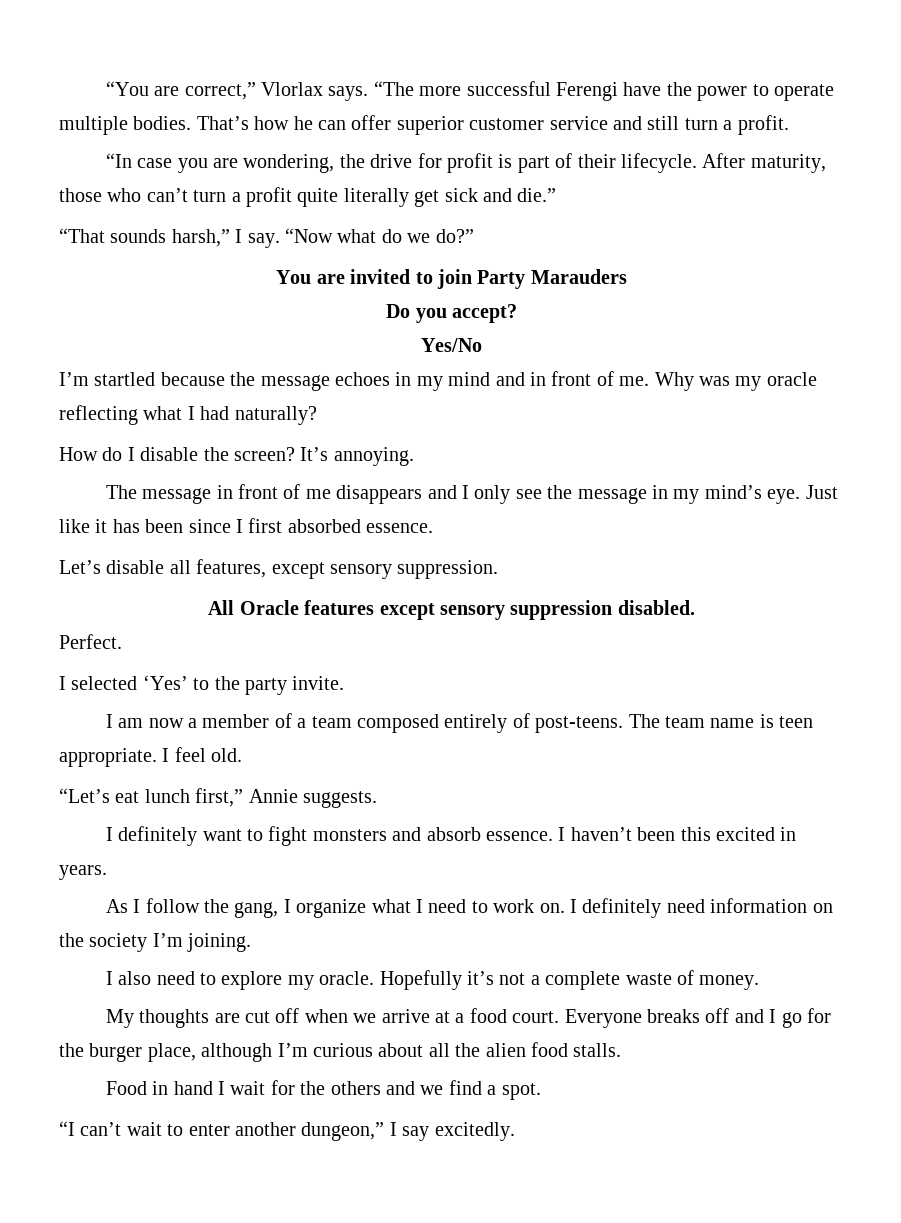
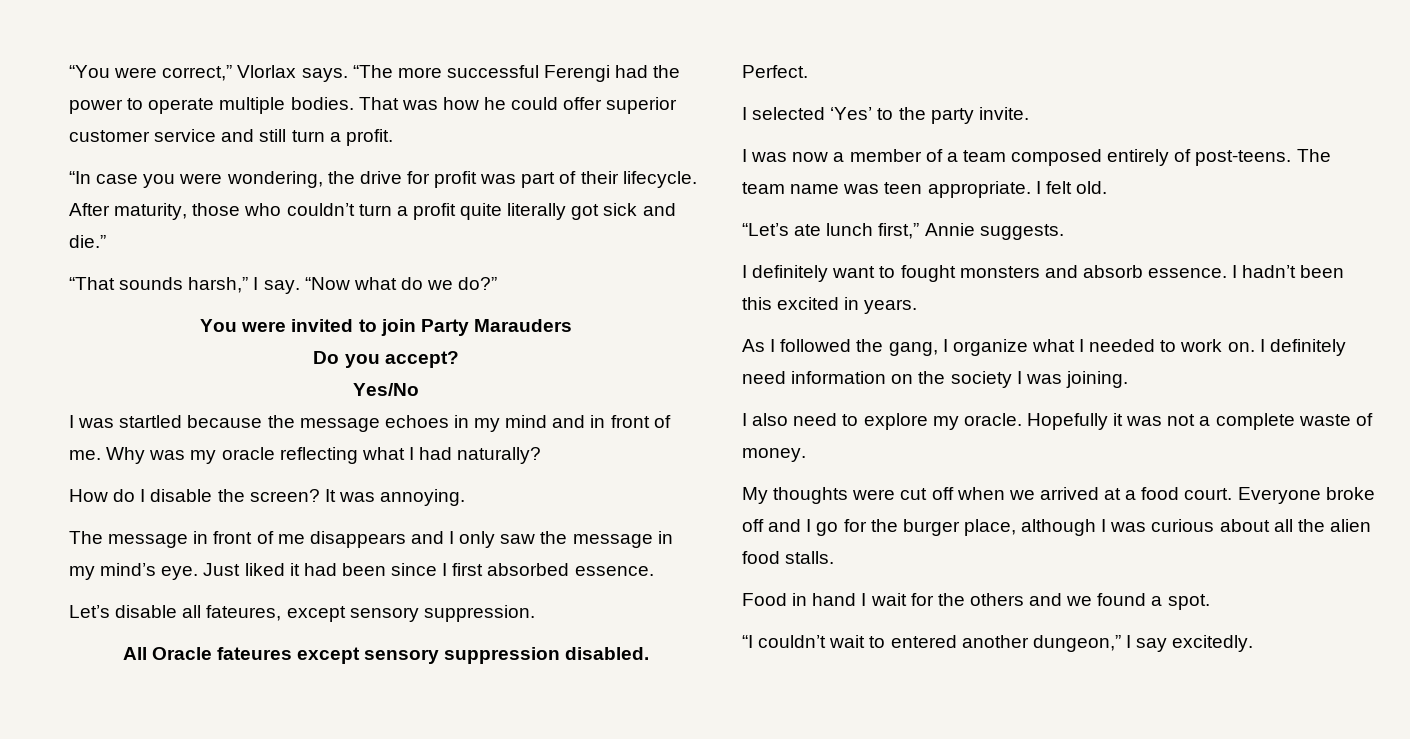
[154,86,180,96] are -> [114,67,158,78] were
[623,82,662,96] have -> [615,65,649,78] had
[196,116,249,130] That’s -> [358,97,438,110] That was
[318,120,346,130] can -> [511,97,559,110] could
[212,158,238,168] are -> [179,173,223,184] were
[498,154,513,168] is -> [480,174,517,184] was
[146,188,188,202] can’t -> [286,203,355,216] couldn’t
[414,190,440,207] get -> [571,204,600,220] got
[316,274,345,284] are -> [241,321,287,332] were
[59,372,89,386] I’m -> [69,415,115,428] I was
[300,447,329,461] It’s -> [324,489,375,502] It was
[515,489,542,499] see -> [500,534,536,544] saw
[59,519,140,533] like it has -> [244,563,337,576] liked it had
[196,559,267,578] features, -> [206,605,282,621] fateures,
[304,600,375,615] features -> [216,647,292,660] fateures
[118,718,144,728] am -> [751,152,788,162] was
[759,714,774,728] is -> [843,184,880,194] was
[174,747,206,762] feel -> [1045,181,1072,194] felt
[115,791,140,803] eat -> [794,224,822,236] ate
[268,826,308,846] fight -> [900,265,956,282] fought
[570,827,632,841] haven’t -> [1242,265,1297,278] hadn’t
[145,898,200,913] follow -> [780,339,852,352] followed
[428,899,467,913] need -> [1089,339,1156,352] needed
[152,933,183,947] I’m -> [1016,371,1062,384] I was
[466,971,494,985] it’s -> [1113,413,1163,426] it was
[214,1013,240,1023] are -> [852,489,896,500] were
[381,1009,430,1023] arrive -> [1039,487,1099,500] arrived
[646,1009,700,1023] breaks -> [1325,487,1375,500] broke
[277,1043,308,1057] I’m -> [1101,519,1147,532] I was
[448,1080,482,1095] find -> [1097,593,1147,606] found
[80,1122,122,1136] can’t -> [758,635,827,648] couldn’t
[188,1124,230,1136] enter -> [890,635,957,648] entered

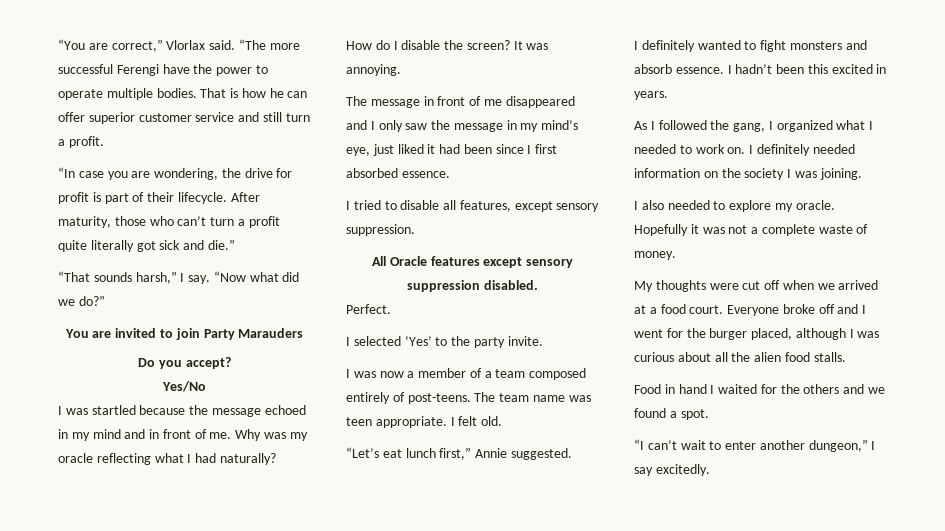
[114,67,158,78] were -> [88,43,108,50] are
[301,68,348,82] says. -> [209,40,236,50] said.
[615,65,649,78] had -> [162,64,190,74] have
[401,100,438,110] was -> [230,88,239,98] is
[511,97,559,110] could -> [287,91,308,98] can
[179,173,223,184] were -> [131,171,151,178] are
[480,174,517,184] was -> [92,192,101,202] is
[286,203,355,216] couldn’t -> [177,216,207,226] can’t
[400,277,423,290] do -> [282,272,300,282] did
[241,321,287,332] were -> [92,331,112,338] are
[384,415,449,428] echoes -> [264,405,306,415] echoed
[309,531,406,548] disappears -> [505,96,575,108] disappeared
[161,563,241,580] eye. Just -> [346,144,394,156] eye, just
[69,605,110,618] Let’s -> [346,200,397,210] I tried to
[206,605,282,621] fateures, -> [459,200,511,212] features,
[216,647,292,660] fateures -> [430,256,480,266] features
[794,224,822,236] ate -> [382,449,402,458] eat
[979,224,1064,240] [742,265,956,282] suggests. // I definitely want to fought -> [510,448,572,460] [634,40,787,52] suggested. // I definitely wanted to fight
[952,339,1028,356] organize -> [776,120,833,132] organized
[742,371,786,384] need -> [812,144,855,154] needed
[793,413,838,426] need -> [667,200,710,210] needed
[816,522,839,536] go -> [634,329,663,338] went
[963,519,1016,536] place, -> [751,328,793,340] placed,
[870,593,907,606] wait -> [718,384,758,394] waited
[758,635,827,648] couldn’t -> [647,440,677,450] can’t
[890,635,957,648] entered -> [725,441,757,450] enter

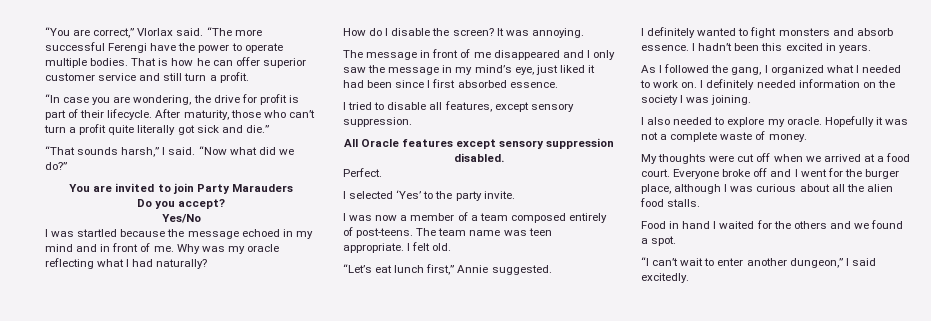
[188,275,211,284] say. -> [168,147,196,155] said.
[751,328,793,340] placed, -> [641,184,671,194] place,
[634,467,653,476] say -> [851,258,876,266] said

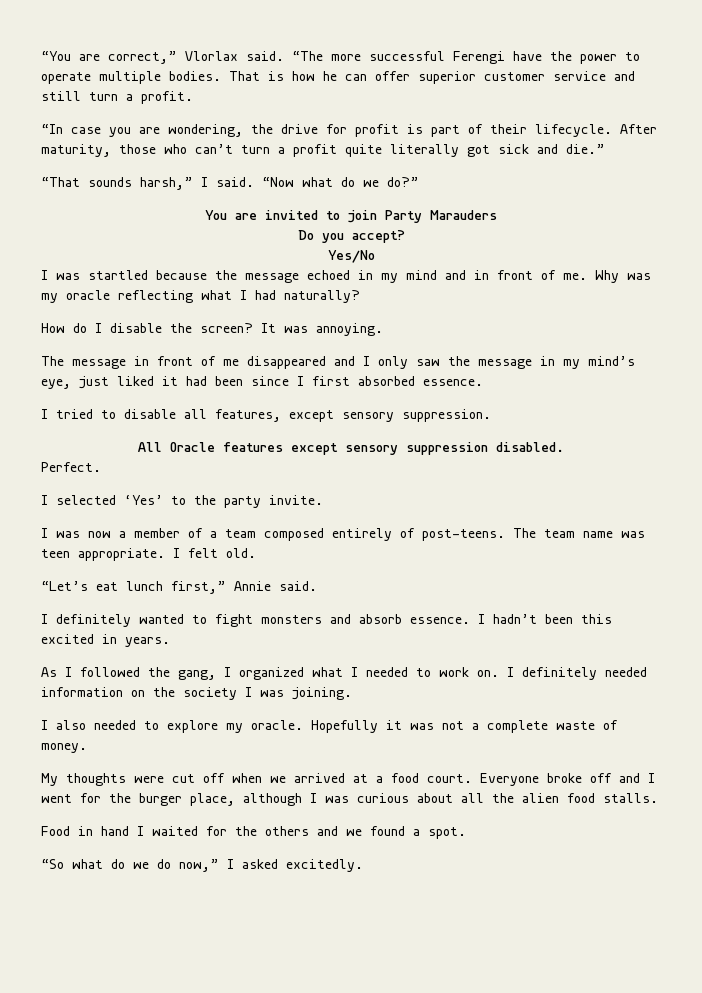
[258,147,276,155] did -> [341,177,355,187] do
[491,265,552,275] suggested. -> [279,581,317,591] said.
[641,257,876,268] “I can’t wait to enter another dungeon,” I said -> [41,859,278,872] “So what do we do now,” I asked

